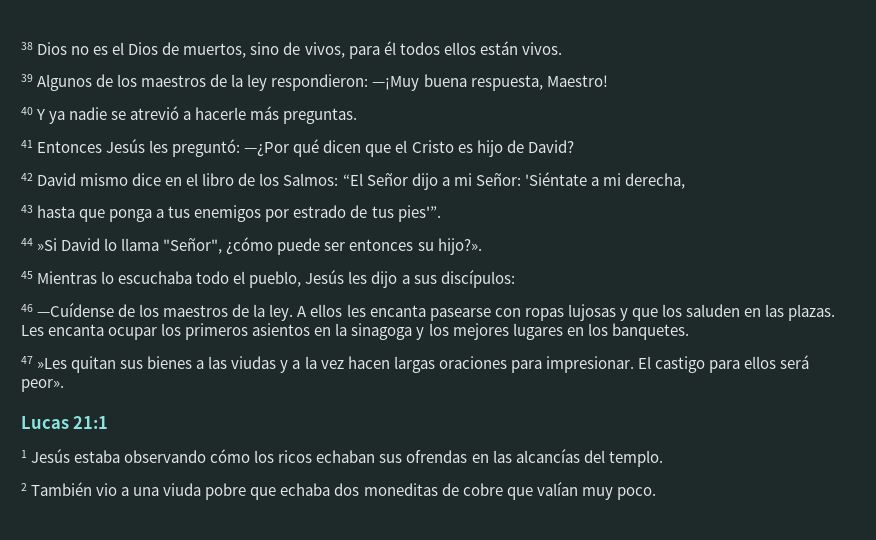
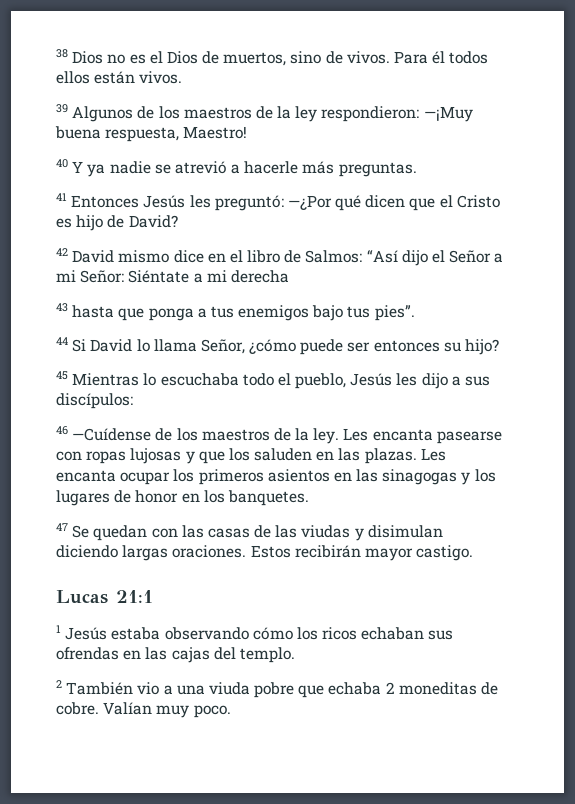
[304,42,380,59] vivos, para -> [346,51,429,64] vivos. Para
[259,173,438,190] los Salmos: “El Señor dijo -> [305,250,492,266] Salmos: “Así dijo el Señor
[524,172,685,189] 'Siéntate a mi derecha, -> [128,270,289,283] Siéntate a mi derecha
[265,205,441,222] por estrado de tus pies'”. -> [312,305,415,321] bajo tus pies”.
[37,238,58,251] »Si -> [72,339,87,352] Si
[163,238,223,254] "Señor", -> [200,339,245,354] Señor,
[437,238,482,255] hijo?». -> [465,339,500,355] hijo?
[297,304,366,317] A ellos les -> [343,428,369,441] Les
[335,323,689,340] [21,355,810,373] [21,379,64,392] la sinagoga y los mejores lugares en los banquetes. // 47 »Les quitan sus bienes a las viudas y a la vez hacen largas oraciones para impresionar. El castigo para ellos será peor». -> [356,469,496,485] [56,490,309,506] [56,523,443,541] [56,545,474,561] las sinagogas y los lugares de honor en los banquetes. // 47 Se quedan con las casas de las viudas y disimulan diciendo largas oraciones. Estos recibirán mayor castigo.
[515,449,580,463] alcancías -> [171,647,210,663] cajas
[334,483,360,496] dos -> [385,682,395,694] 2
[462,482,578,500] cobre que valían -> [56,702,153,715] cobre. Valían

